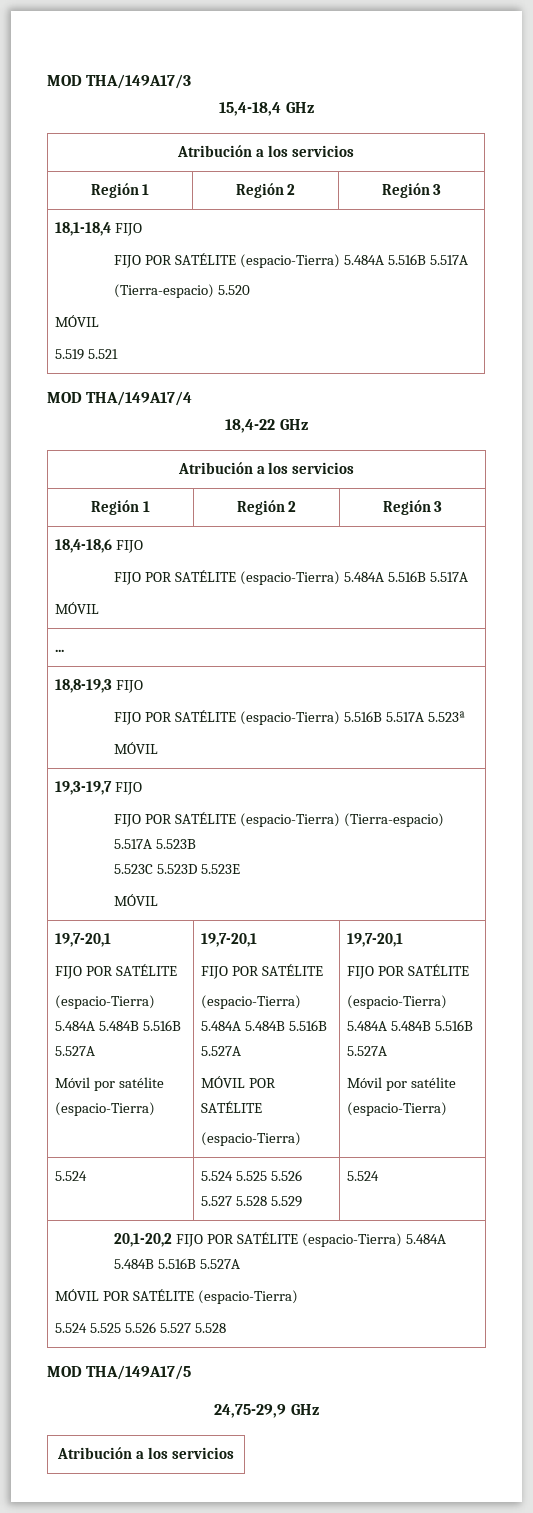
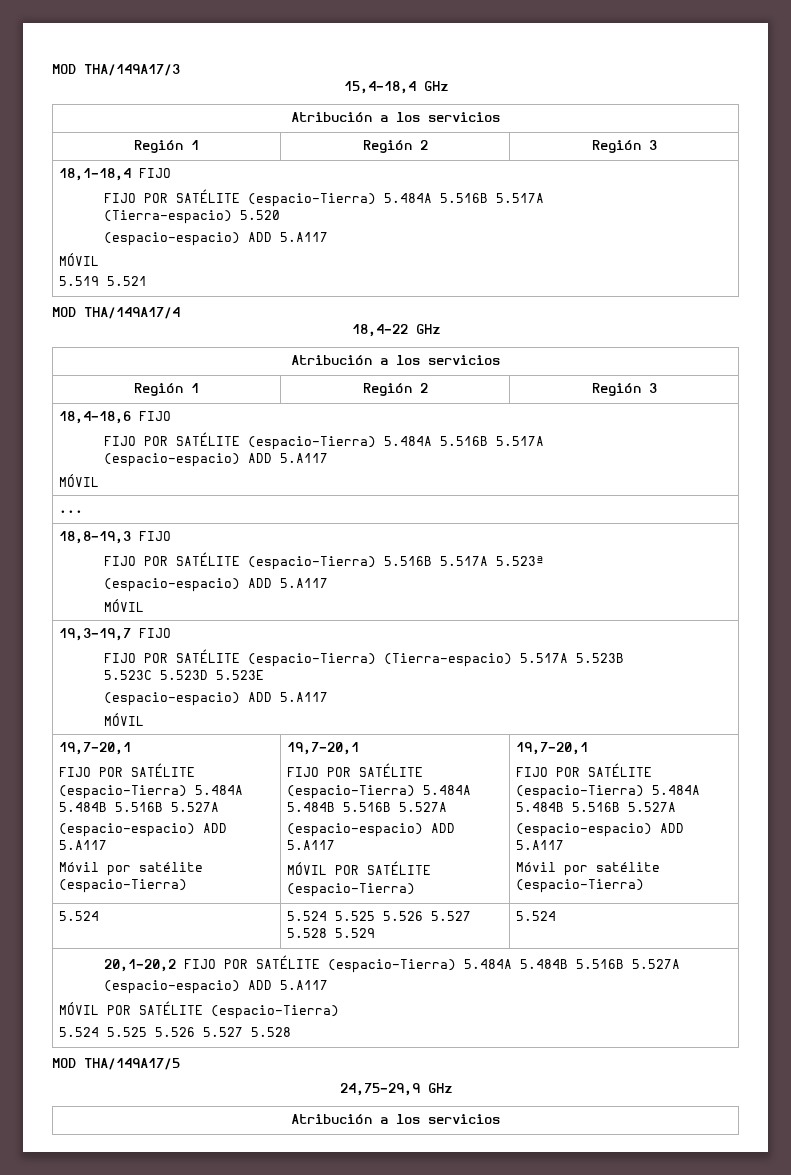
(251, 290) none -> [103,232,328,246] // (espacio-espacio) ADD 5.A117
(468, 577) none -> [103,453,328,467] // (espacio-espacio) ADD 5.A117
(465, 716) none -> [103,578,328,592] // (espacio-espacio) ADD 5.A117
(240, 869) none -> [103,692,328,706] // (espacio-espacio) ADD 5.A117
(96, 1051) none -> [58,823,227,837] [58,840,107,850] // (espacio-espacio) ADD 5.A117
(242, 1051) none -> [286,823,455,837] [286,840,335,850] // (espacio-espacio) ADD 5.A117
(388, 1051) none -> [515,823,684,837] [515,840,564,850] // (espacio-espacio) ADD 5.A117
(240, 1264) none -> [103,980,328,994] // (espacio-espacio) ADD 5.A117

